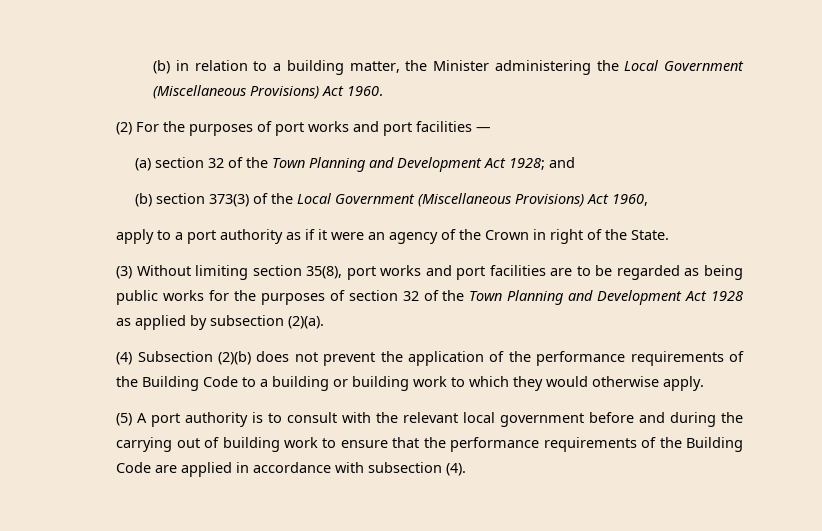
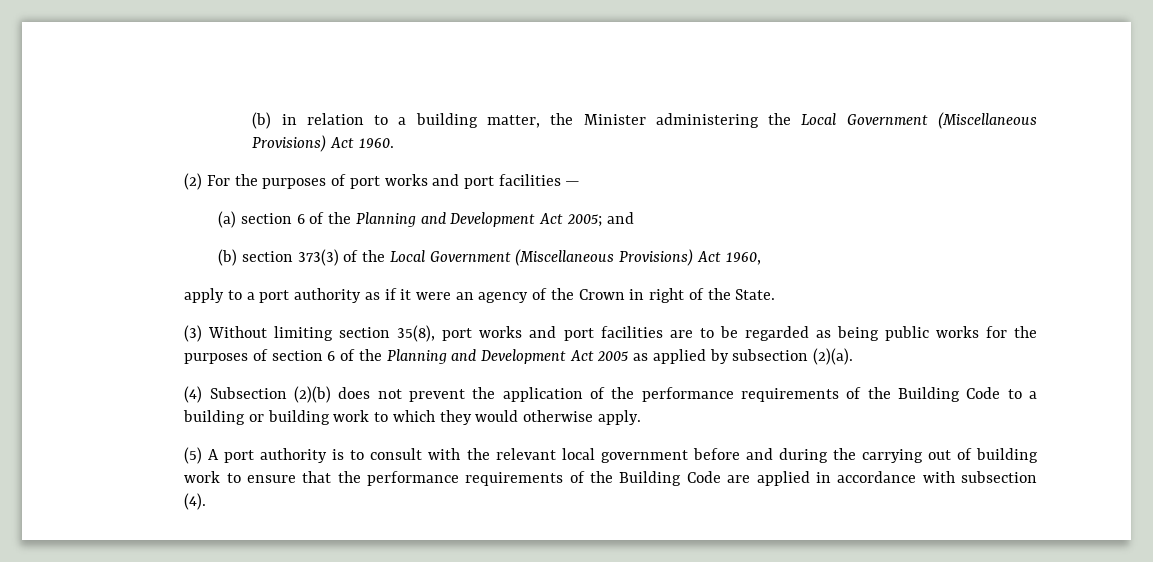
[207,157,545,172] 32 of the Town Planning and Development Act 1928; -> [296,212,602,227] 6 of the Planning and Development Act 2005;
[402,290,743,305] 32 of the Town Planning and Development Act 1928 -> [327,349,629,364] 6 of the Planning and Development Act 2005

